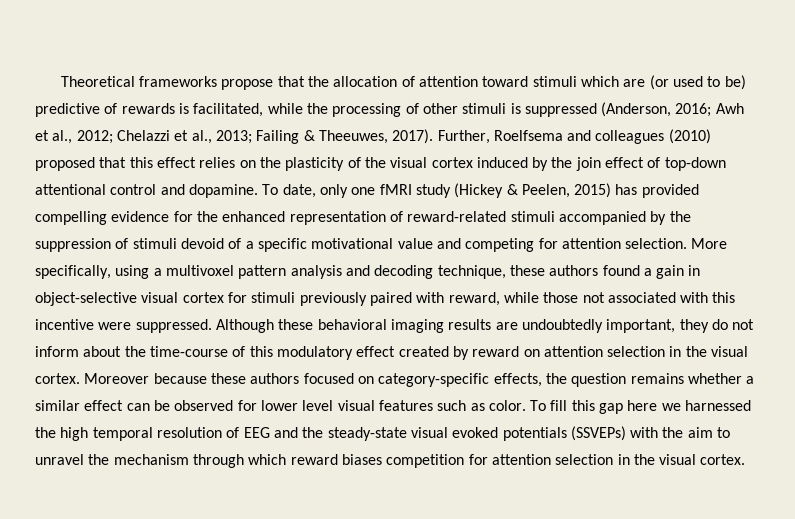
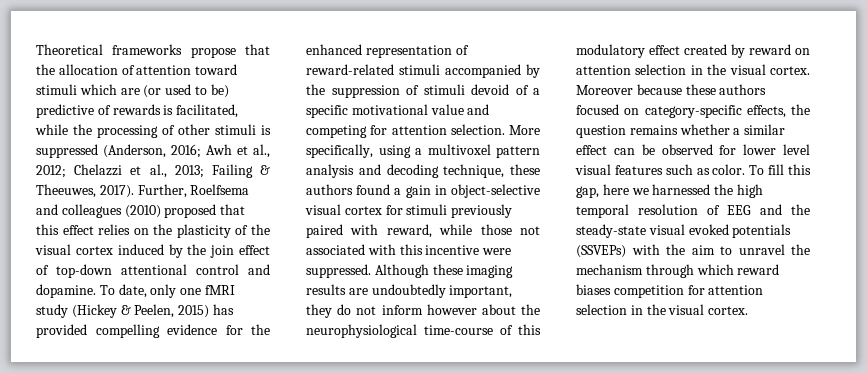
[317,319,387,330] behavioral -> (463, 269) none
(79, 351) none -> [426,304,477,315] however
(146, 351) none -> [306,324,417,338] neurophysiological
[599,403,624,414] gap -> [576,186,599,198] gap,

